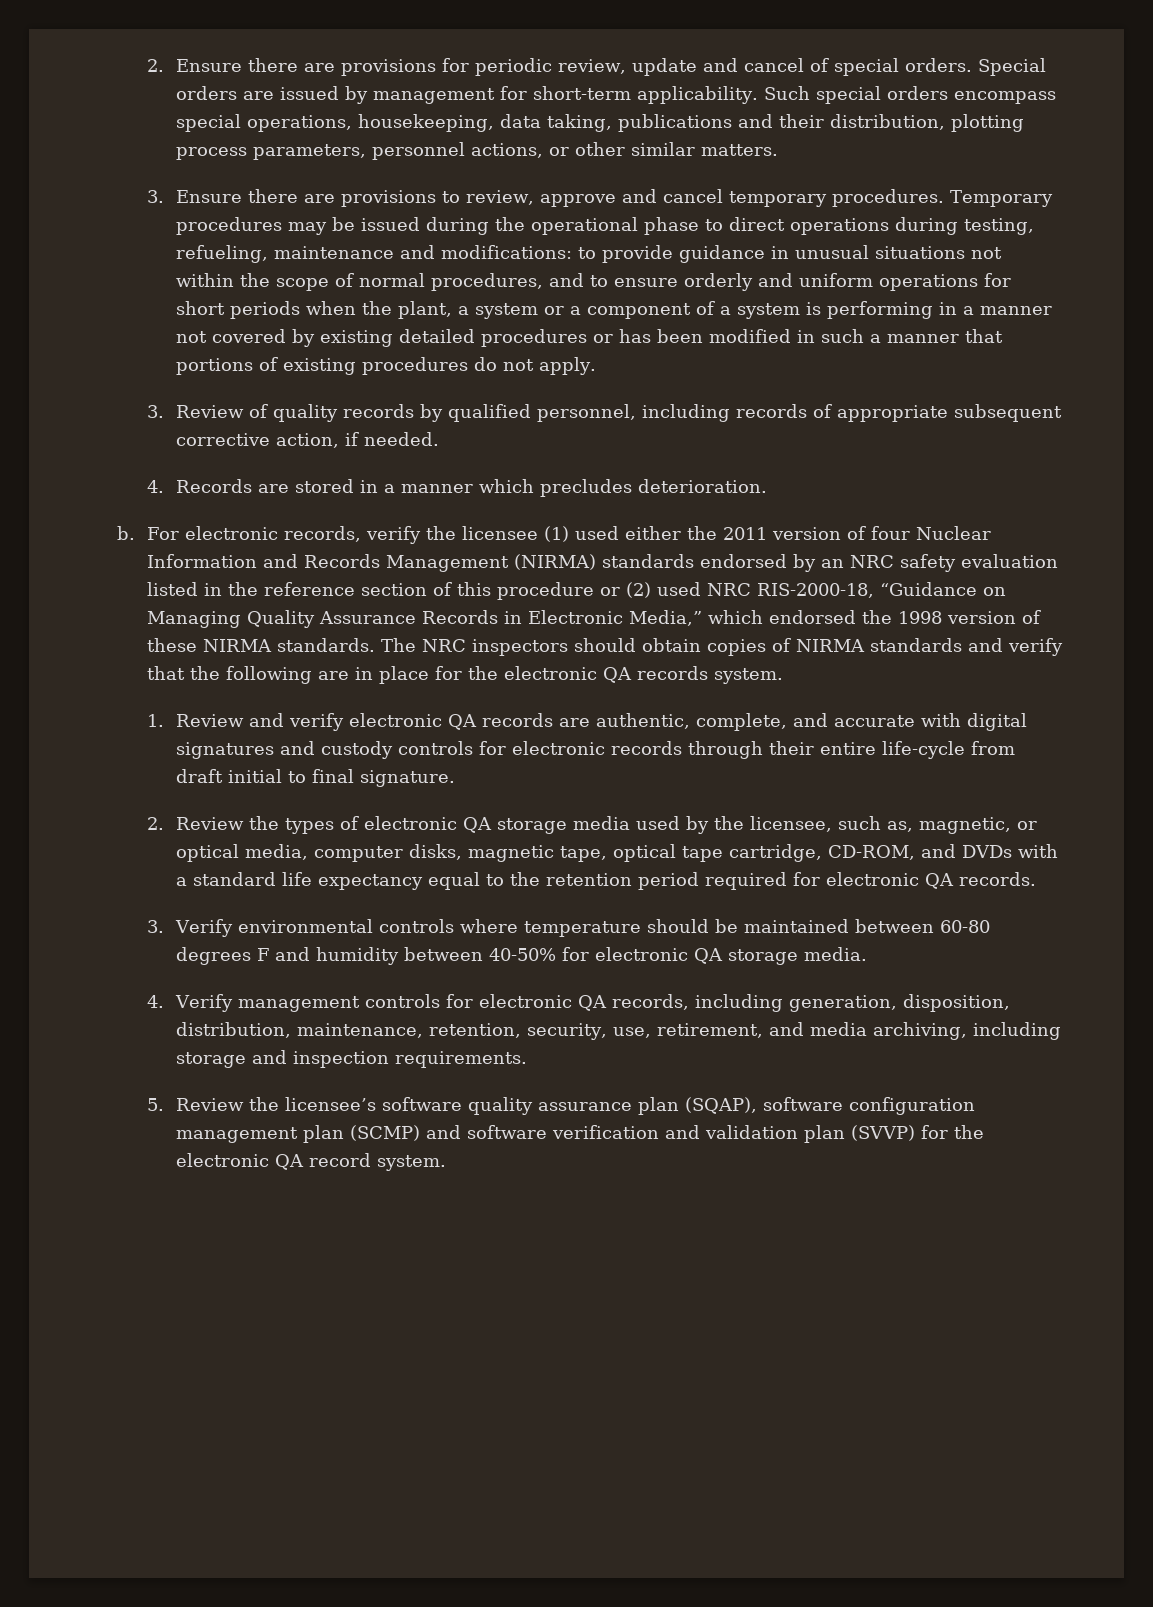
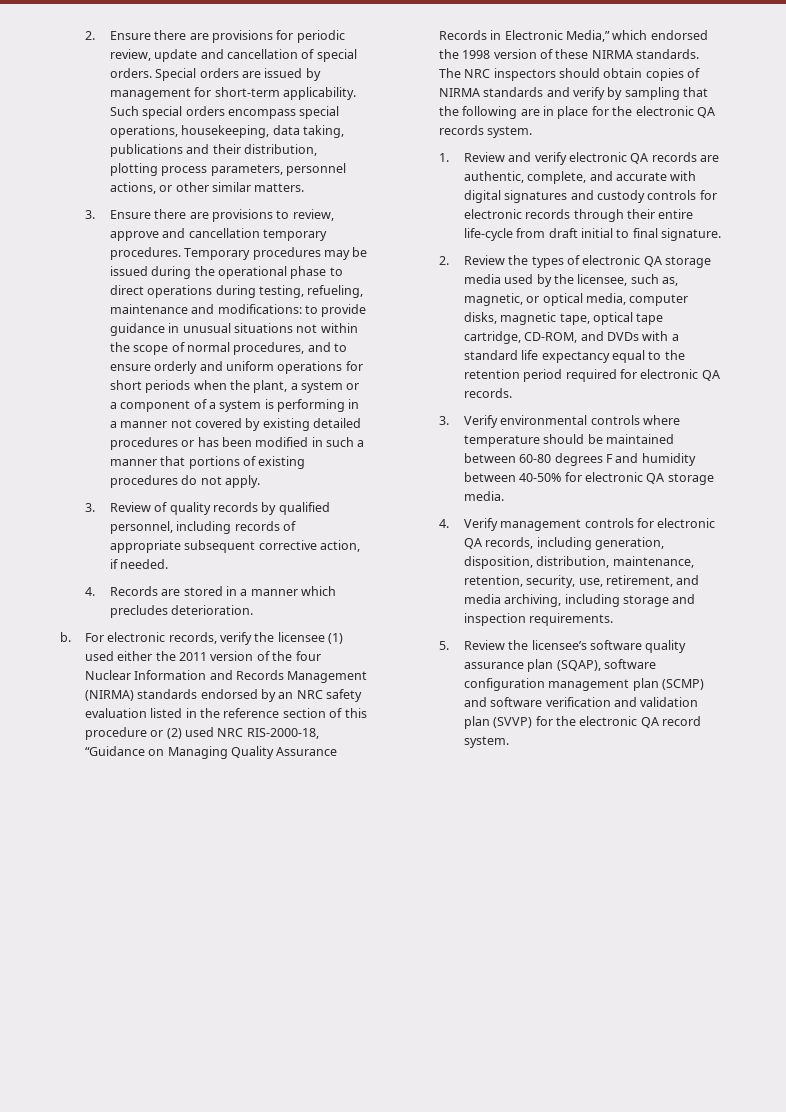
[744,58,805,72] cancel -> [226,49,298,59] cancellation
[663,189,724,203] cancel -> [188,228,260,238] cancellation
(866, 533) none -> [272,651,293,661] the
(1063, 647) none -> [607,87,680,100] by sampling

